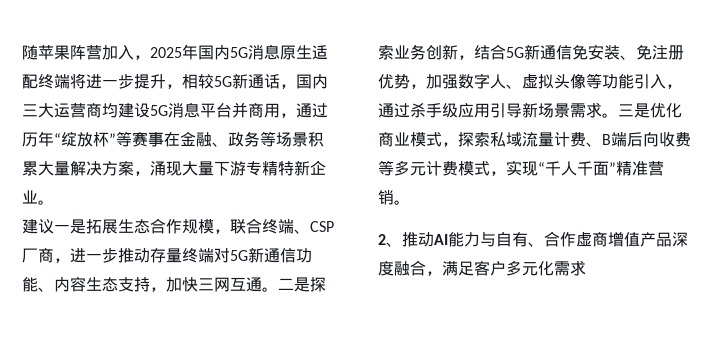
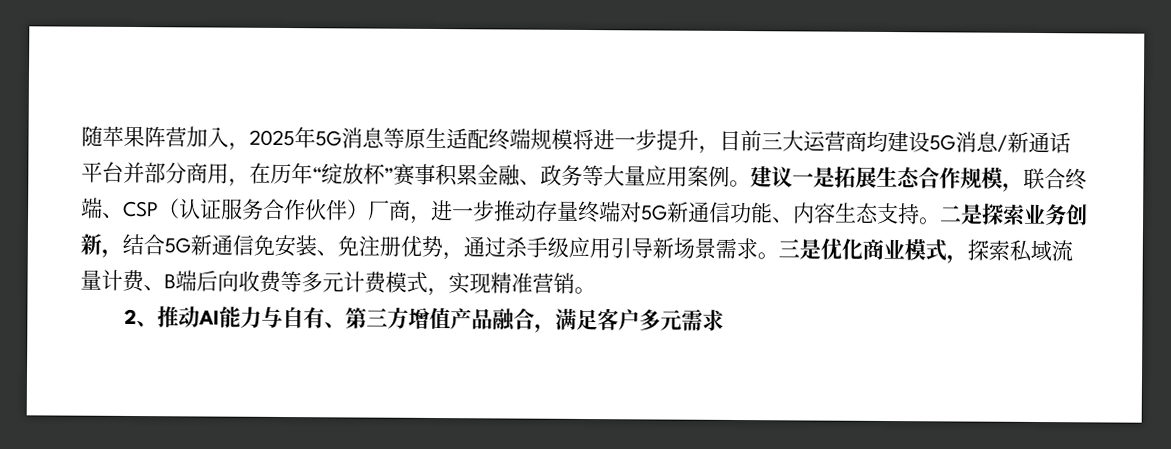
[198,44,280,60] 国内5G消息 -> [315,127,405,149] 5G消息等
(70, 81) none -> [530,128,573,150] 规模
[182,73,328,89] 相较5G新通话，国内 -> [719,130,762,152] 目前
[200,102,328,118] 平台并商用，通过 -> [997,131,1071,154] [81,161,271,187] /新通话平台并部分商用，在
[116,131,180,147] 等赛事在 -> [393,163,478,187] 赛事积累
[276,132,324,147] [22,160,326,176] [22,190,54,205] 场景积累大量解决方案，涌现大量下游专精特新企业。 // -> [603,165,751,188] 大量应用案例。
(334, 226) none -> [158,198,369,221] （认证服务合作伙伴）
[150,277,262,292] ，加快三网互通 -> (920, 214) none
[426,73,682,89] 加强数字人、虚拟头像等功能引入， -> (464, 256) none
[538,161,616,176] “千人千面” -> (491, 283) none
[544,231,608,247] 合作虚商 -> [344,307,409,329] 第三方
[672,232,688,247] [378,261,394,276] 深度 -> (493, 319) none
[538,261,554,276] 化 -> (682, 320) none

